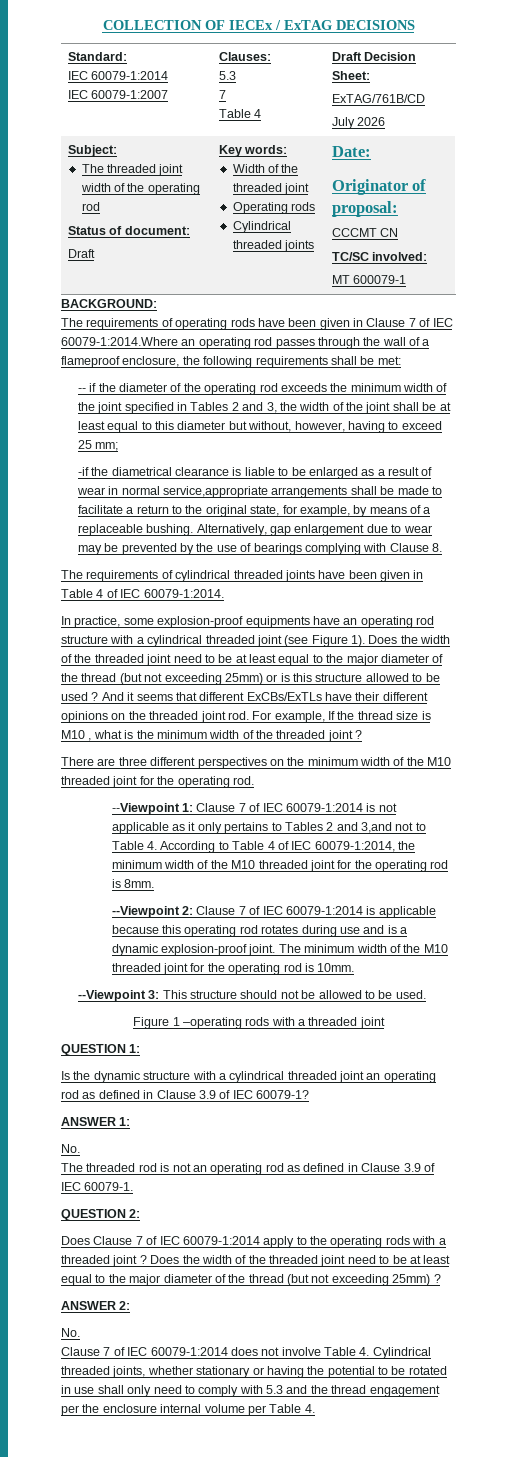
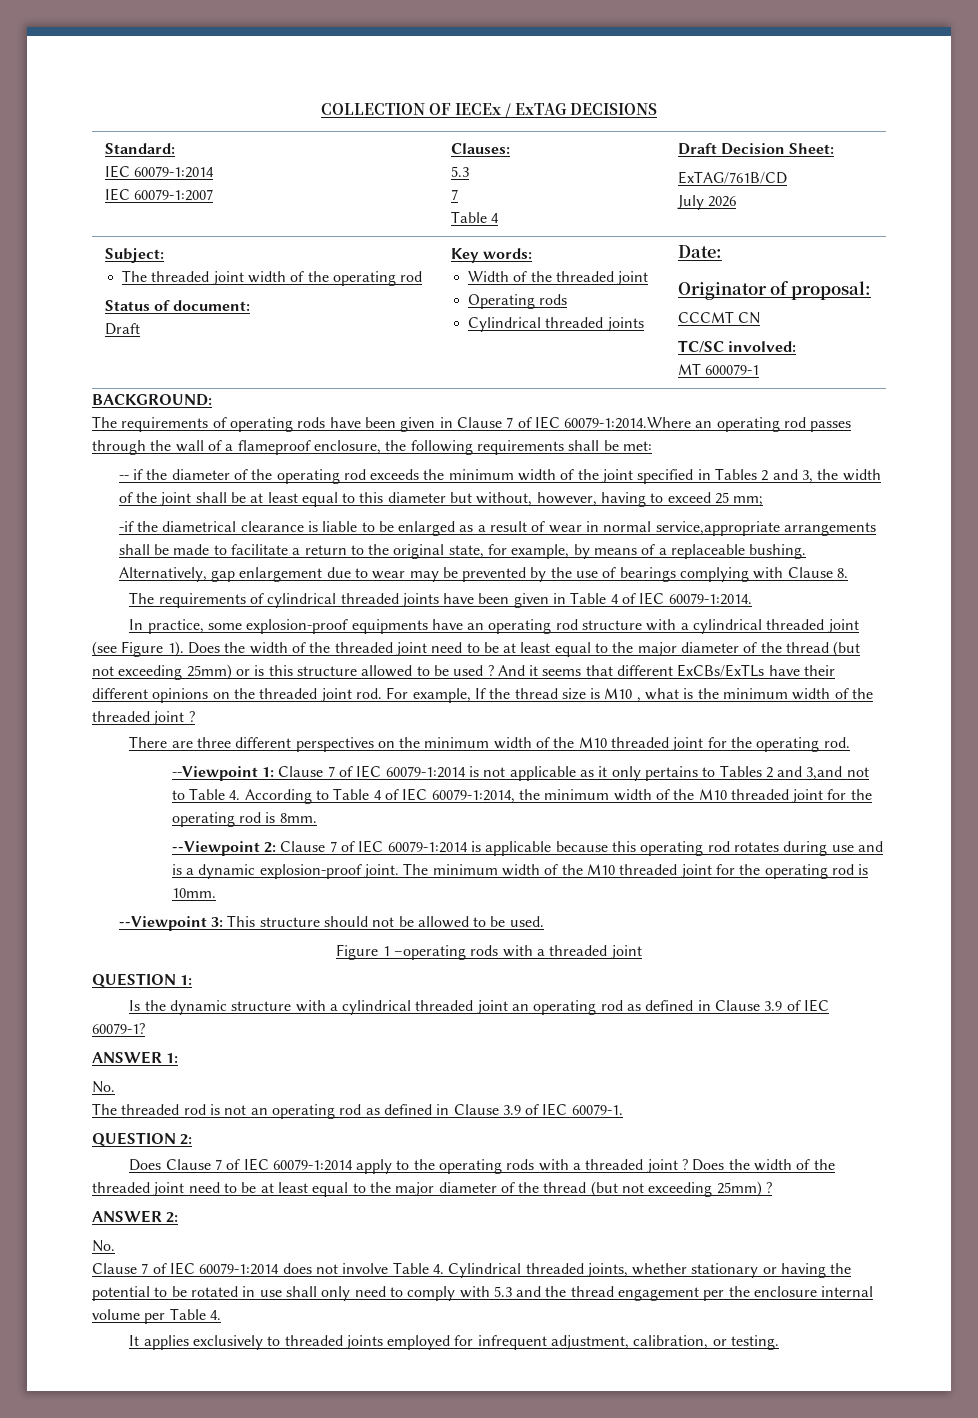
(315, 1408) none -> [129,1335,780,1350] // It applies exclusively to threaded joints employed for infrequent adjustment, calibration, or testing.

